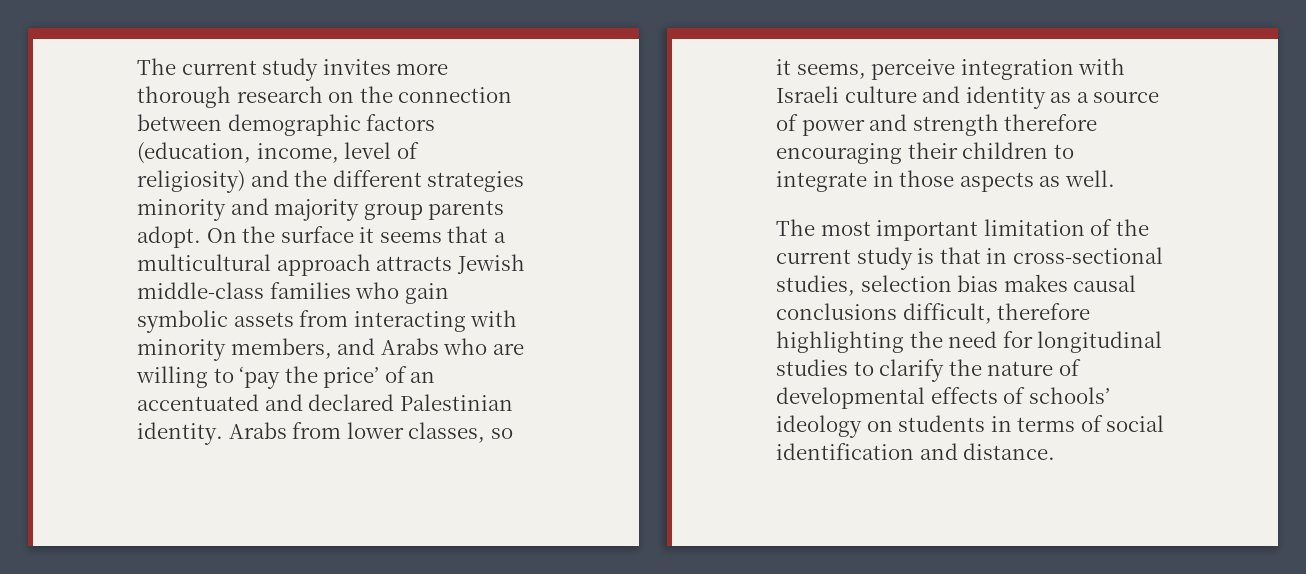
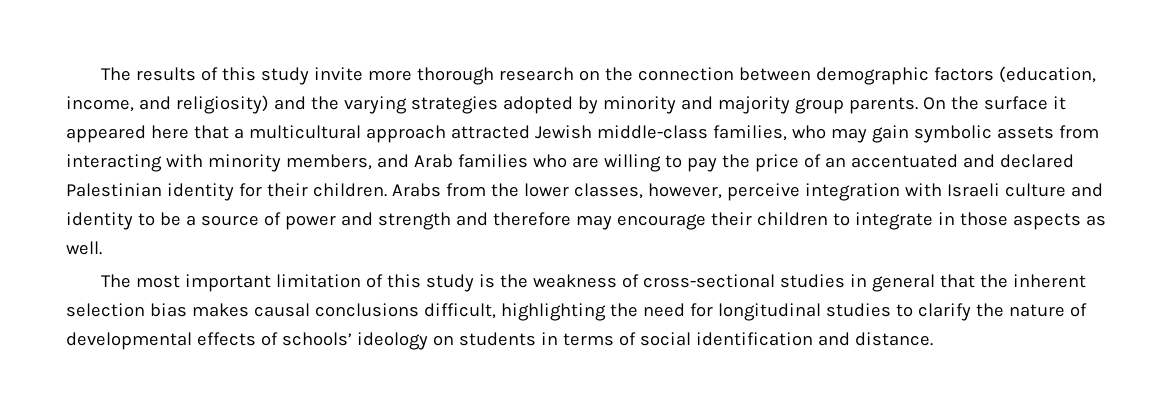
[137,58,391,81] The current study invites -> [100,67,363,85] The results of this study invite
[344,142,419,159] level of -> [138,96,171,110] and
[332,170,525,192] different strategies -> [343,96,598,114] varying strategies adopted by
[428,200,505,220] [137,226,201,248] parents adopt. -> [848,97,918,114] parents.
[379,231,442,243] seems -> [66,125,189,143] appeared here
[376,256,453,271] attracts -> [450,125,530,139] attracted
[269,282,400,299] families who -> [712,125,867,143] families, who may
[380,338,439,355] Arabs -> [413,154,528,168] Arab families
[239,366,380,389] ‘pay the price’ -> [686,154,799,172] pay the price
[137,422,223,445] identity. -> [166,183,387,201] identity for their children.
(342, 430) none -> [490,183,519,197] the
[490,428,513,439] [776,59,866,79] so it seems, -> [647,183,722,199] however,
[1050,92,1072,103] as -> [137,212,181,226] to be
[1004,114,1098,131] [776,143,902,164] therefore encouraging -> [455,212,706,230] and therefore may encourage
[1115,219,1149,236] [776,247,1163,270] [776,275,855,296] the current study is that in cross-sectional studies, -> [386,274,1086,292] this study is the weakness of cross-sectional studies in general that the inherent
[997,303,1091,320] therefore -> (496, 311) none

